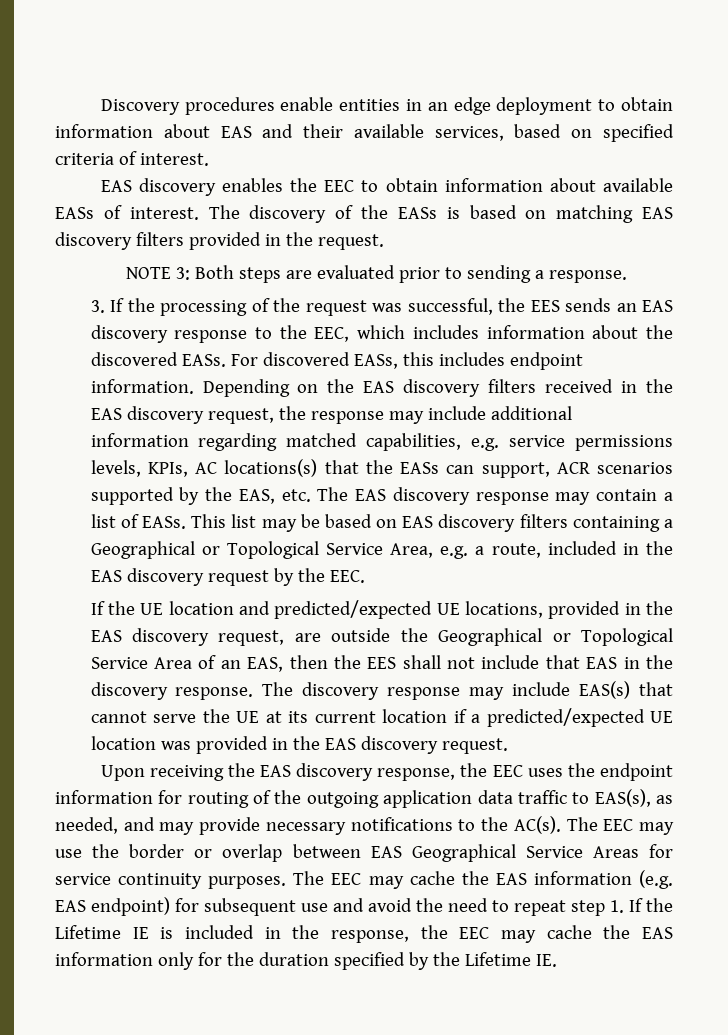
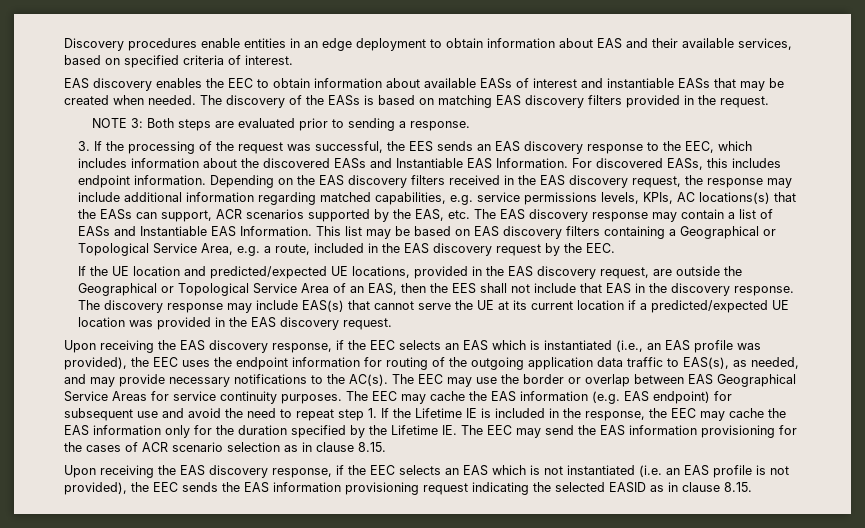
[129,207,199,220] interest. -> [533,78,784,91] [64,95,196,105] interest and instantiable EASs that may be created when needed.
[181,354,226,367] EASs. -> [333,158,568,169] EASs and Instantiable EAS Information.
[141,516,186,529] EASs. -> [77,226,312,237] EASs and Instantiable EAS Information.
(456, 774) none -> [336,340,761,353] [64,357,127,370] if the EEC selects an EAS which is instantiated (i.e., an EAS profile was provided),
(557, 960) none -> [461,425,797,438] [64,442,386,452] [64,465,789,478] [64,482,752,495] The EEC may send the EAS information provisioning for the cases of ACR scenario selection as in clause 8.15. // Upon receiving the EAS discovery response, if the EEC selects an EAS which is not instantiated (i.e. an EAS profile is not provided), the EEC sends the EAS information provisioning request indicating the selected EASID as in clause 8.15.

